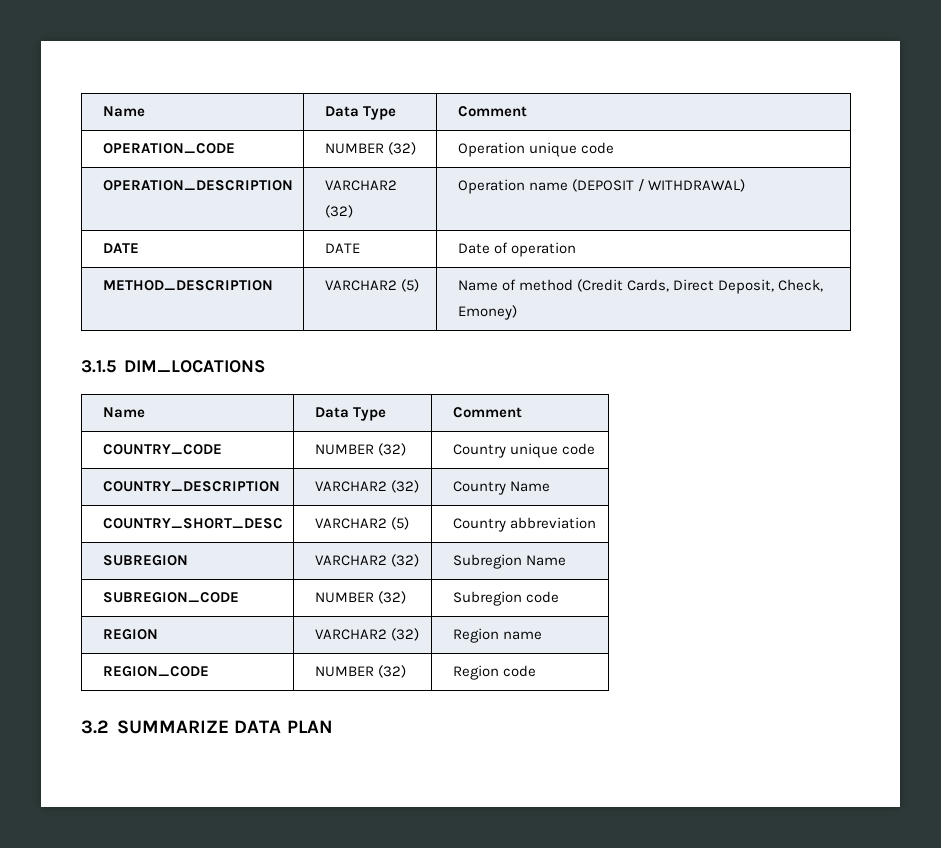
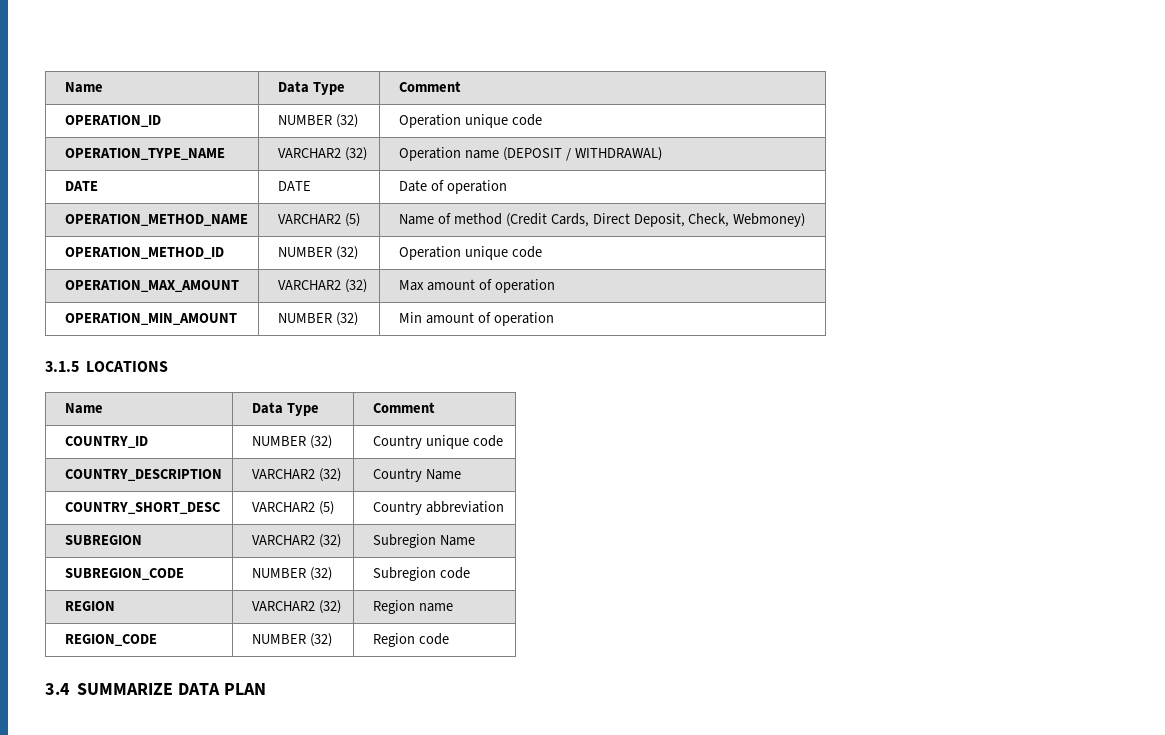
[102,106,145,117] [324,106,396,120] [457,106,527,117] [102,143,235,154] [324,142,416,155] [457,142,614,157] [102,180,293,191] Name | Data Type | Comment // OPERATION_CODE | NUMBER (32) | Operation unique code // OPERATION_DESCRIPTION -> [65,82,104,93] [278,81,345,95] [399,81,462,92] [65,115,162,127] [278,114,358,128] [399,114,542,128] [65,148,226,160] Name | Data Type | Comment // OPERATION_ID | NUMBER (32) | Operation unique code // OPERATION_TYPE_NAME
[102,280,273,291] METHOD_DESCRIPTION -> [65,214,249,226] OPERATION_METHOD_NAME
[457,305,517,320] Emoney) -> [733,213,806,227] [65,247,225,259] [278,246,358,260] [399,246,542,260] [65,280,240,292] [278,279,367,293] [399,279,555,293] [65,313,238,325] [278,312,358,326] [399,312,554,326] Webmoney) // OPERATION_METHOD_ID | NUMBER (32) | Operation unique code // OPERATION_MAX_AMOUNT | VARCHAR2 (32) | Max amount of operation // OPERATION_MIN_AMOUNT | NUMBER (32) | Min amount of operation
[124,360,266,373] [102,407,145,418] [314,407,386,421] [452,407,522,418] [102,444,222,455] DIM_LOCATIONS // Name | Data Type | Comment // COUNTRY_CODE -> [86,361,169,372] [65,403,104,414] [252,402,319,416] [373,402,436,413] [65,436,149,448] LOCATIONS // Name | Data Type | Comment // COUNTRY_ID
[81,720,109,734] 3.2 -> [45,683,70,695] 3.4

